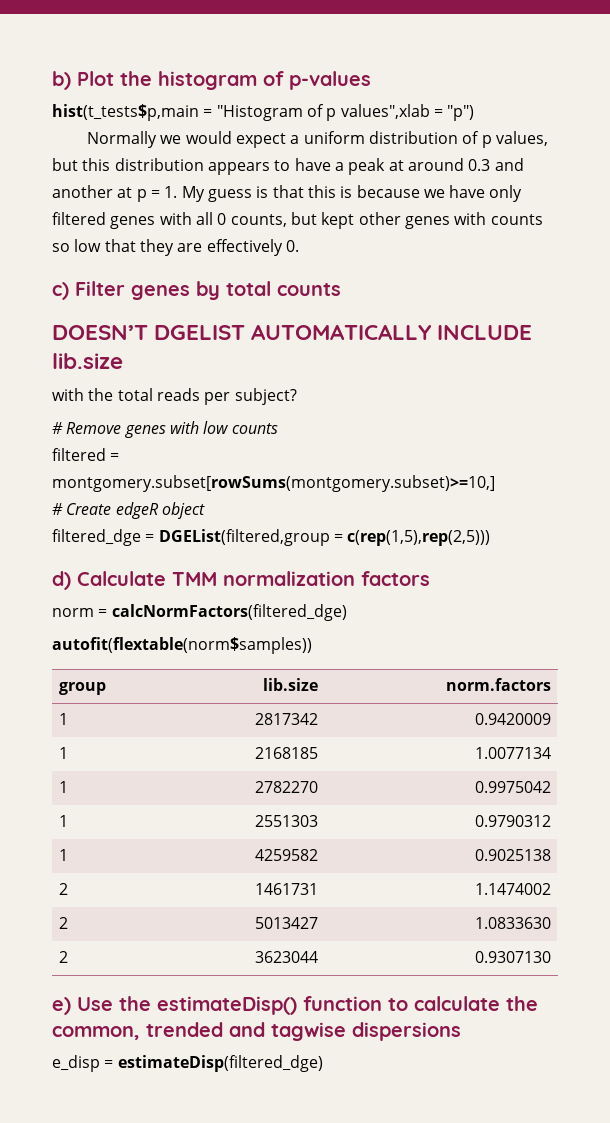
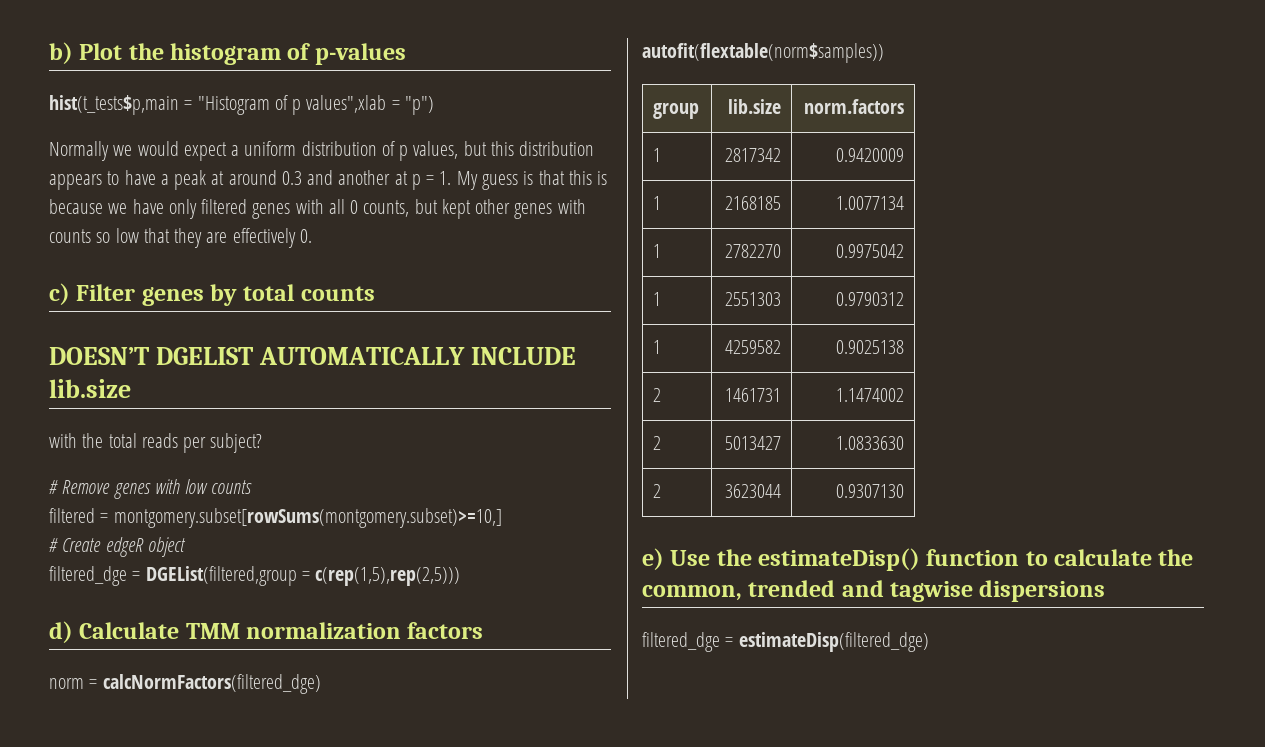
[52,1055,100,1072] e_disp -> [642,632,720,652] filtered_dge

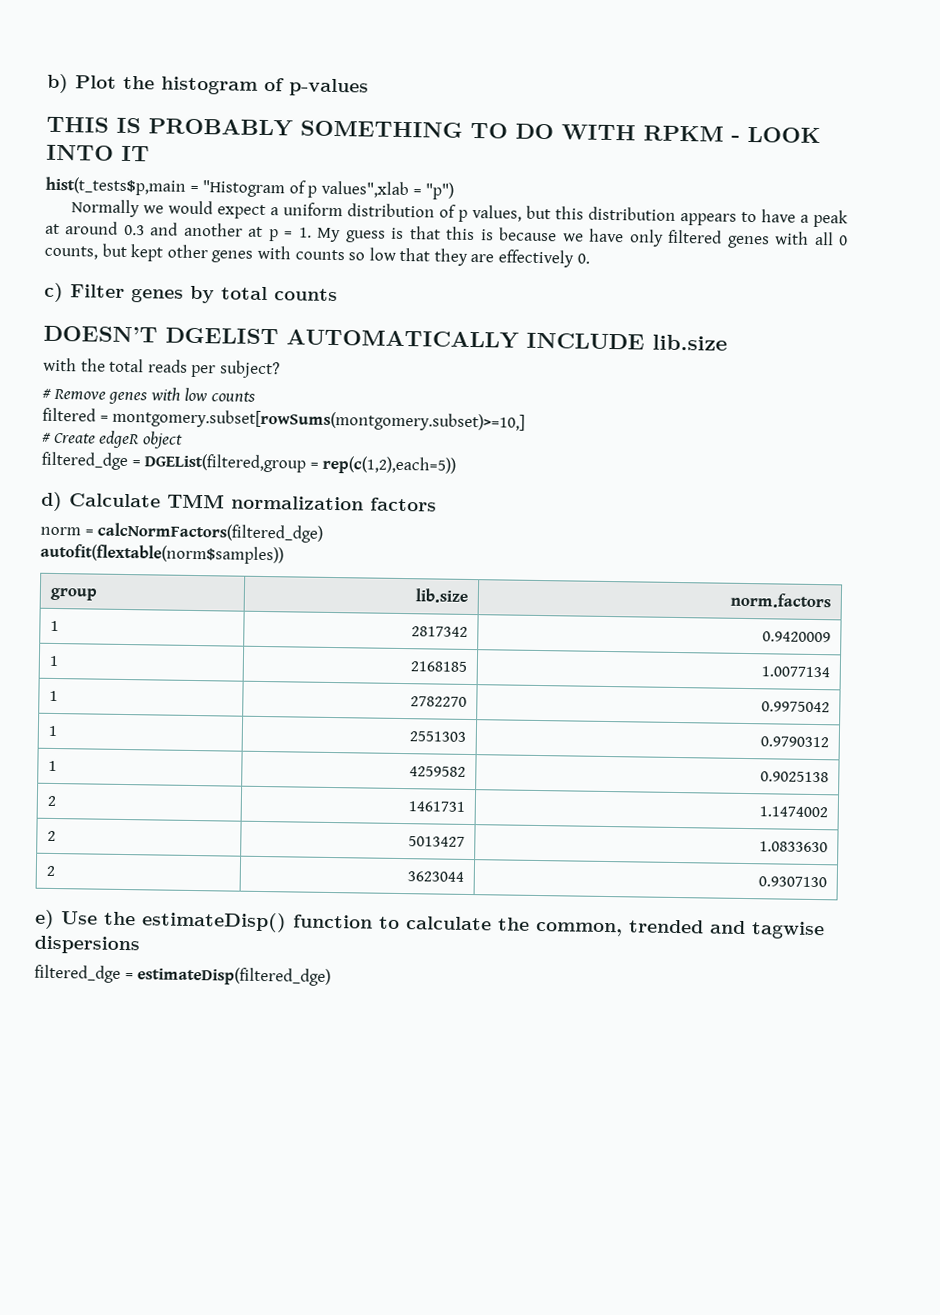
(406, 54) none -> [46,116,821,144] [46,144,150,162] // THIS IS PROBABLY SOMETHING TO DO WITH RPKM - LOOK INTO IT
[315,567,461,586] c(rep(1,5),rep(2,5))) -> [322,455,457,475] rep(c(1,2),each=5))

